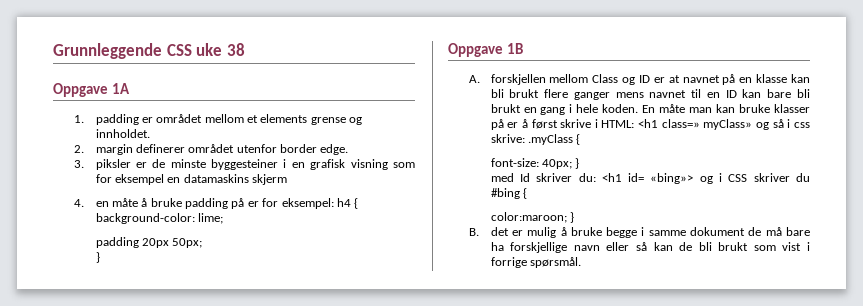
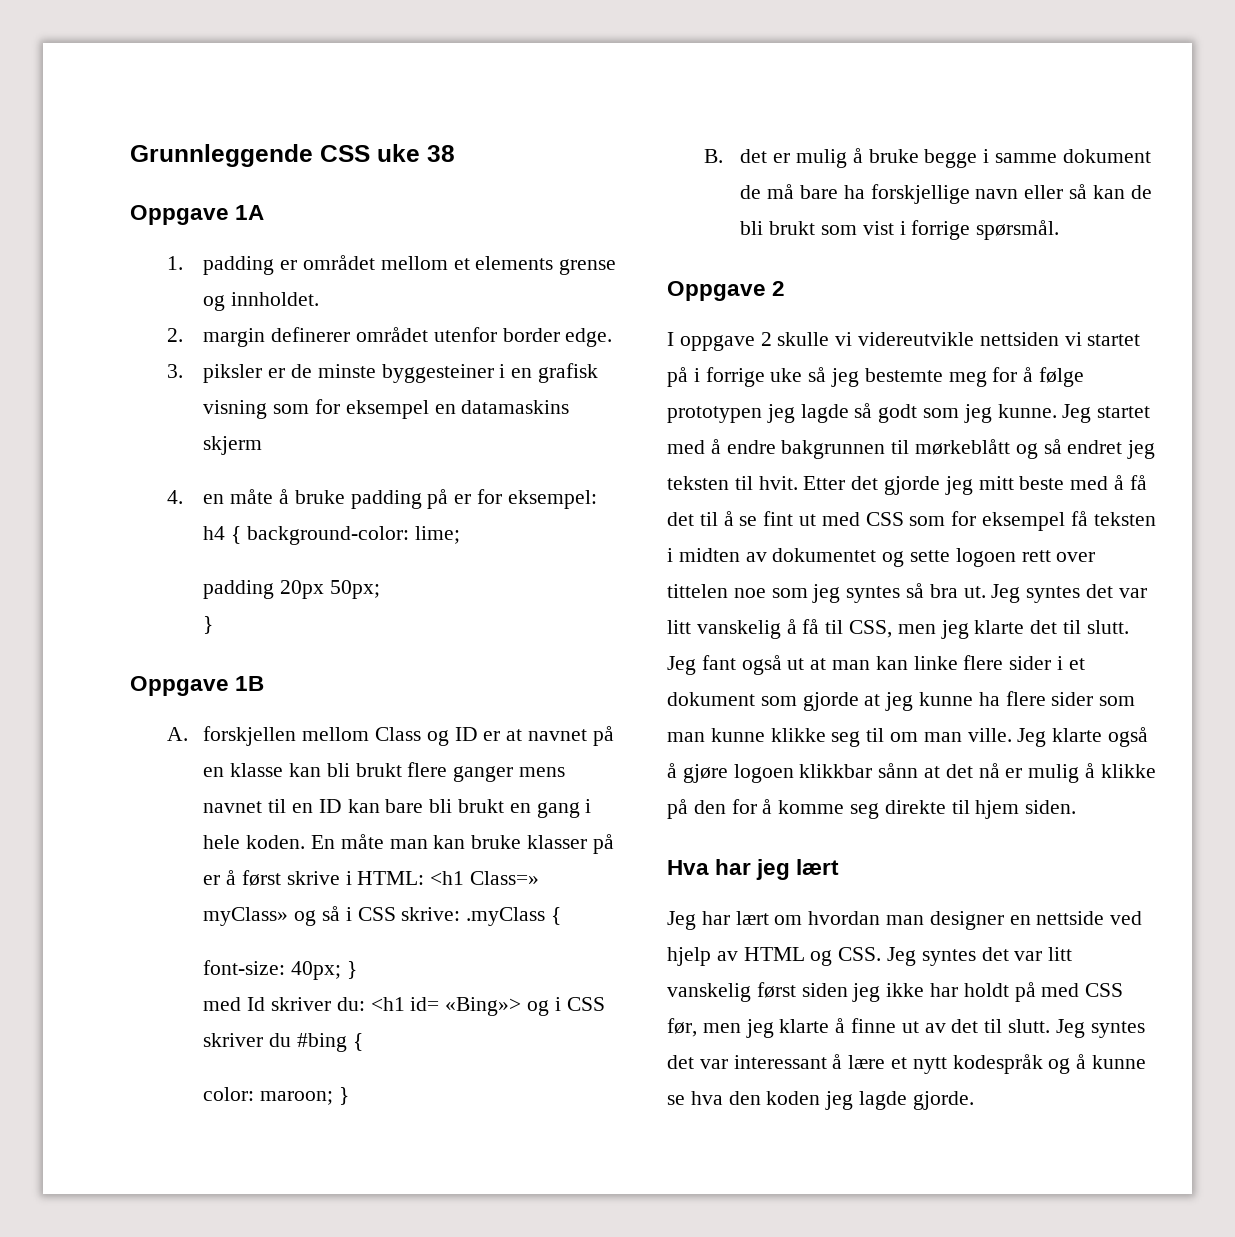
[661,119,700,128] class=» -> [469,871,539,885] Class=»
[793,122,810,128] css -> [357,907,396,921] CSS
[650,173,694,184] «bing»> -> [445,997,522,1016] «Bing»>
[490,212,567,223] color:maroon; -> [203,1087,334,1105] color: maroon;
(581, 262) none -> [667,281,786,301] [667,332,1141,351] [667,367,1085,387] [667,403,1151,423] [667,439,1156,459] [667,475,1147,495] [667,511,1156,531] [667,548,1096,567] [667,583,1147,603] [667,619,1129,639] [667,655,1085,675] [667,691,1136,711] [667,727,1149,747] [667,763,1156,783] [667,799,1077,819] [667,859,840,880] [667,911,1143,930] [667,947,1073,966] [667,982,1124,1002] [667,1018,1145,1038] [667,1054,1147,1074] [667,1091,974,1110] // Oppgave 2 // I oppgave 2 skulle vi videreutvikle nettsiden vi startet på i forrige uke så jeg bestemte meg for å følge prototypen jeg lagde så godt som jeg kunne. Jeg startet med å endre bakgrunnen til mørkeblått og så endret jeg teksten til hvit. Etter det gjorde jeg mitt beste med å få det til å se fint ut med CSS som for eksempel få teksten i midten av dokumentet og sette logoen rett over tittelen noe som jeg syntes så bra ut. Jeg syntes det var litt vanskelig å få til CSS, men jeg klarte det til slutt. Jeg fant også ut at man kan linke flere sider i et dokument som gjorde at jeg kunne ha flere sider som man kunne klikke seg til om man ville. Jeg klarte også å gjøre logoen klikkbar sånn at det nå er mulig å klikke på den for å komme seg direkte til hjem siden. // Hva har jeg lært // Jeg har lært om hvordan man designer en nettside ved hjelp av HTML og CSS. Jeg syntes det var litt vanskelig først siden jeg ikke har holdt på med CSS før, men jeg klarte å finne ut av det til slutt. Jeg syntes det var interessant å lære et nytt kodespråk og å kunne se hva den koden jeg lagde gjorde.

